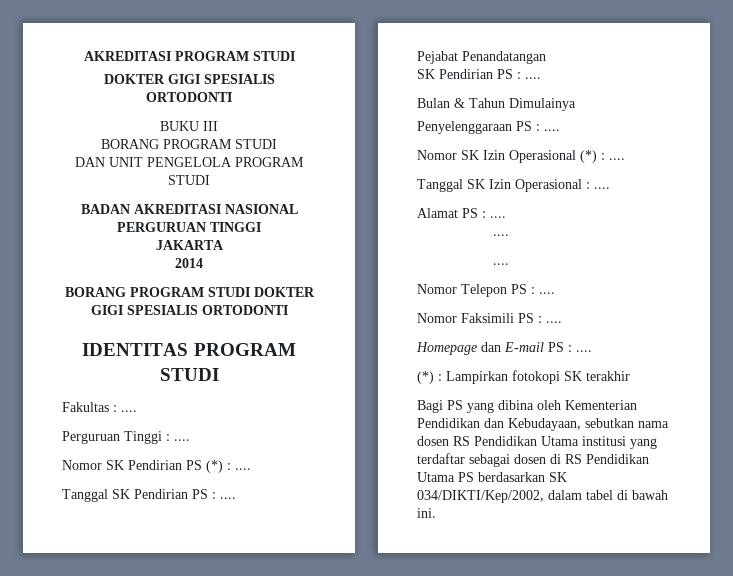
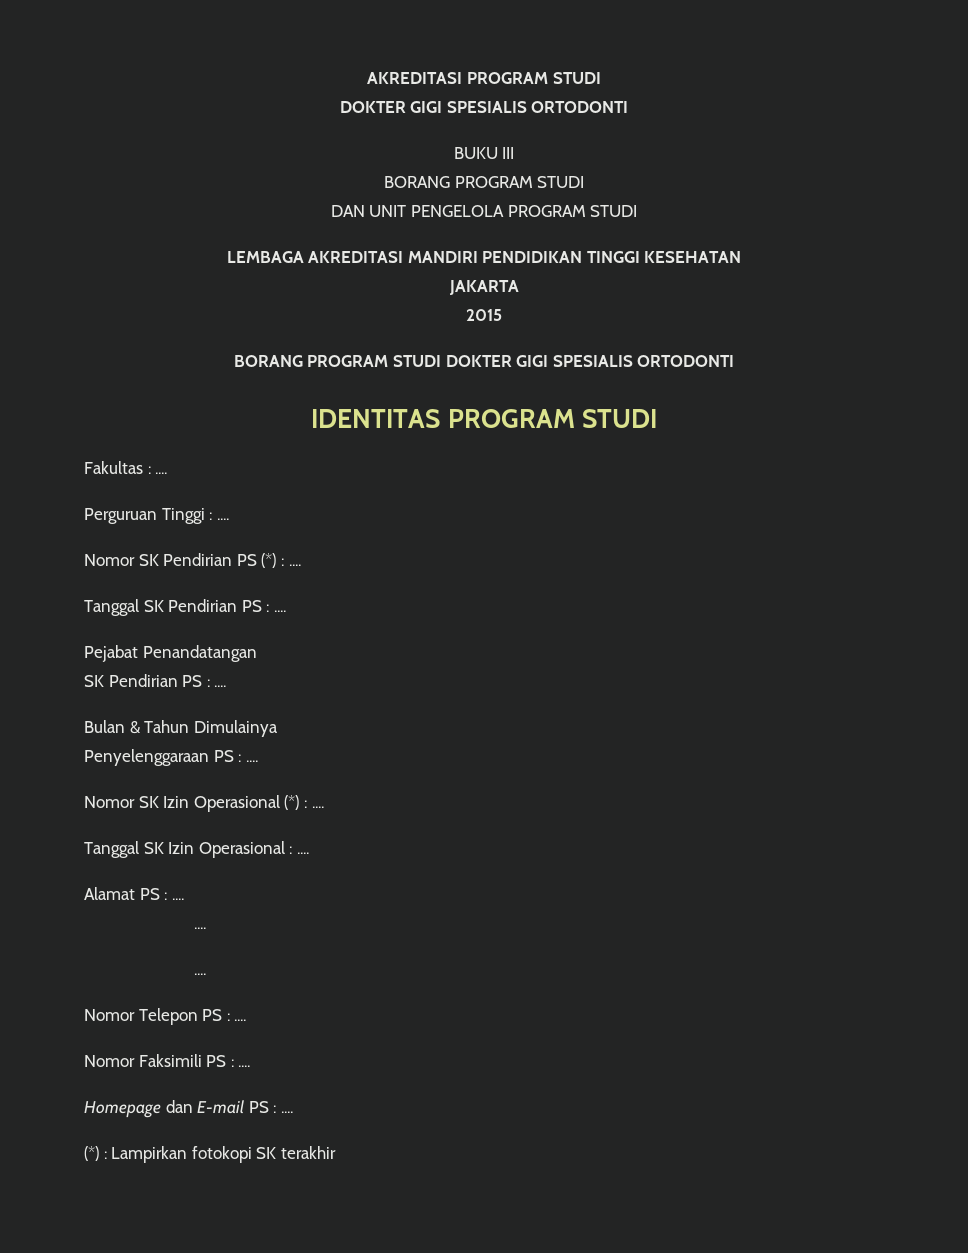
[80,204,298,214] [117,222,206,232] BADAN AKREDITASI NASIONAL PERGURUAN -> [226,251,583,263] LEMBAGA AKREDITASI MANDIRI PENDIDIKAN
(261, 227) none -> [644,251,742,263] KESEHATAN
[175,258,203,268] 2014 -> [466,309,502,321] 2015
[417,400,637,413] [417,418,669,431] [417,436,657,449] [417,453,649,467] [417,472,567,482] [417,490,668,503] [417,508,436,518] // Bagi PS yang dibina oleh Kementerian Pendidikan dan Kebudayaan, sebutkan nama dosen RS Pendidikan Utama institusi yang terdaftar sebagai dosen di RS Pendidikan Utama PS berdasarkan SK 034/DIKTI/Kep/2002, dalam tabel di bawah ini. -> (336, 1152) none

